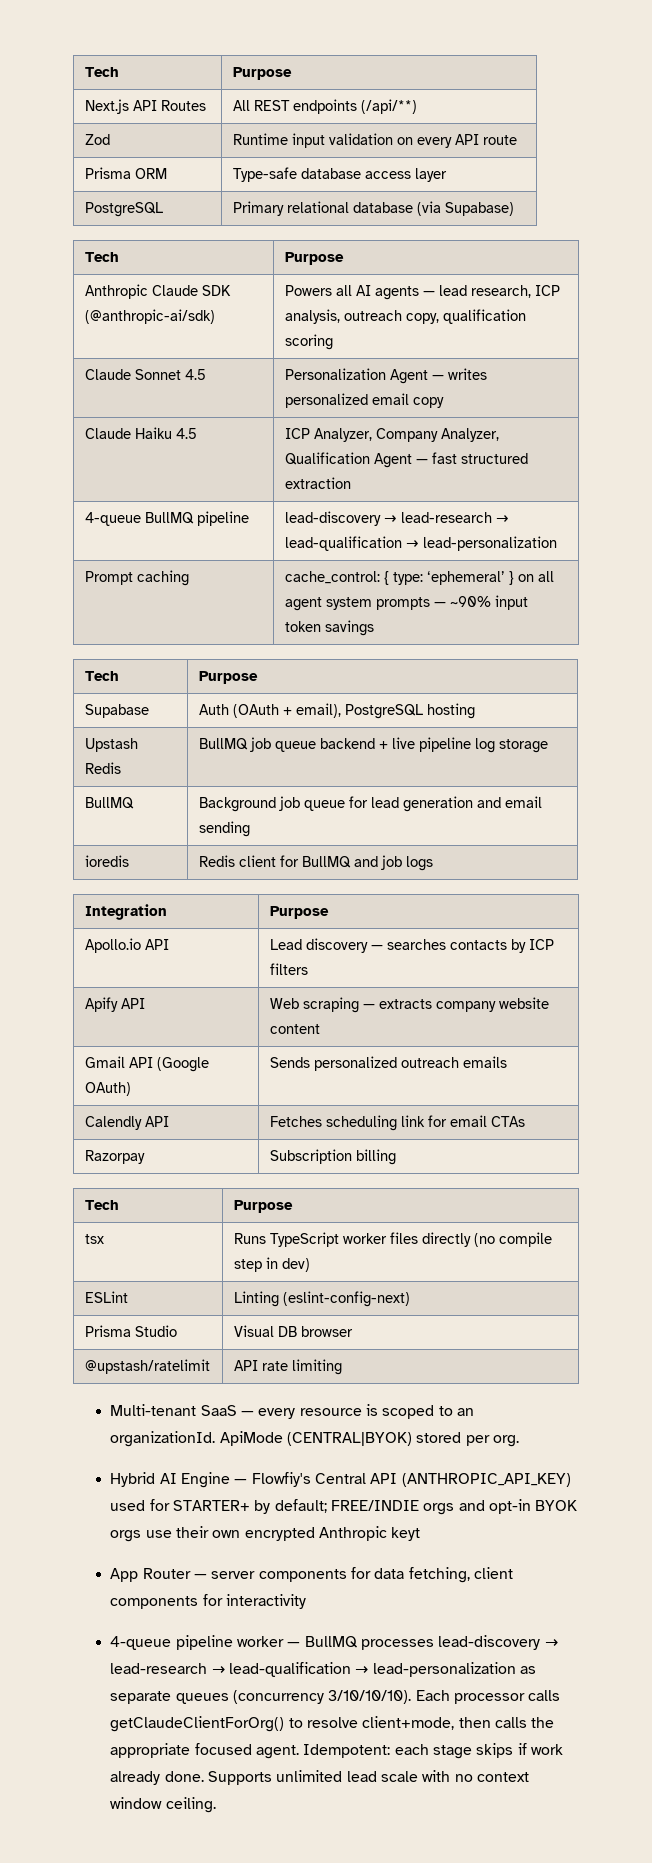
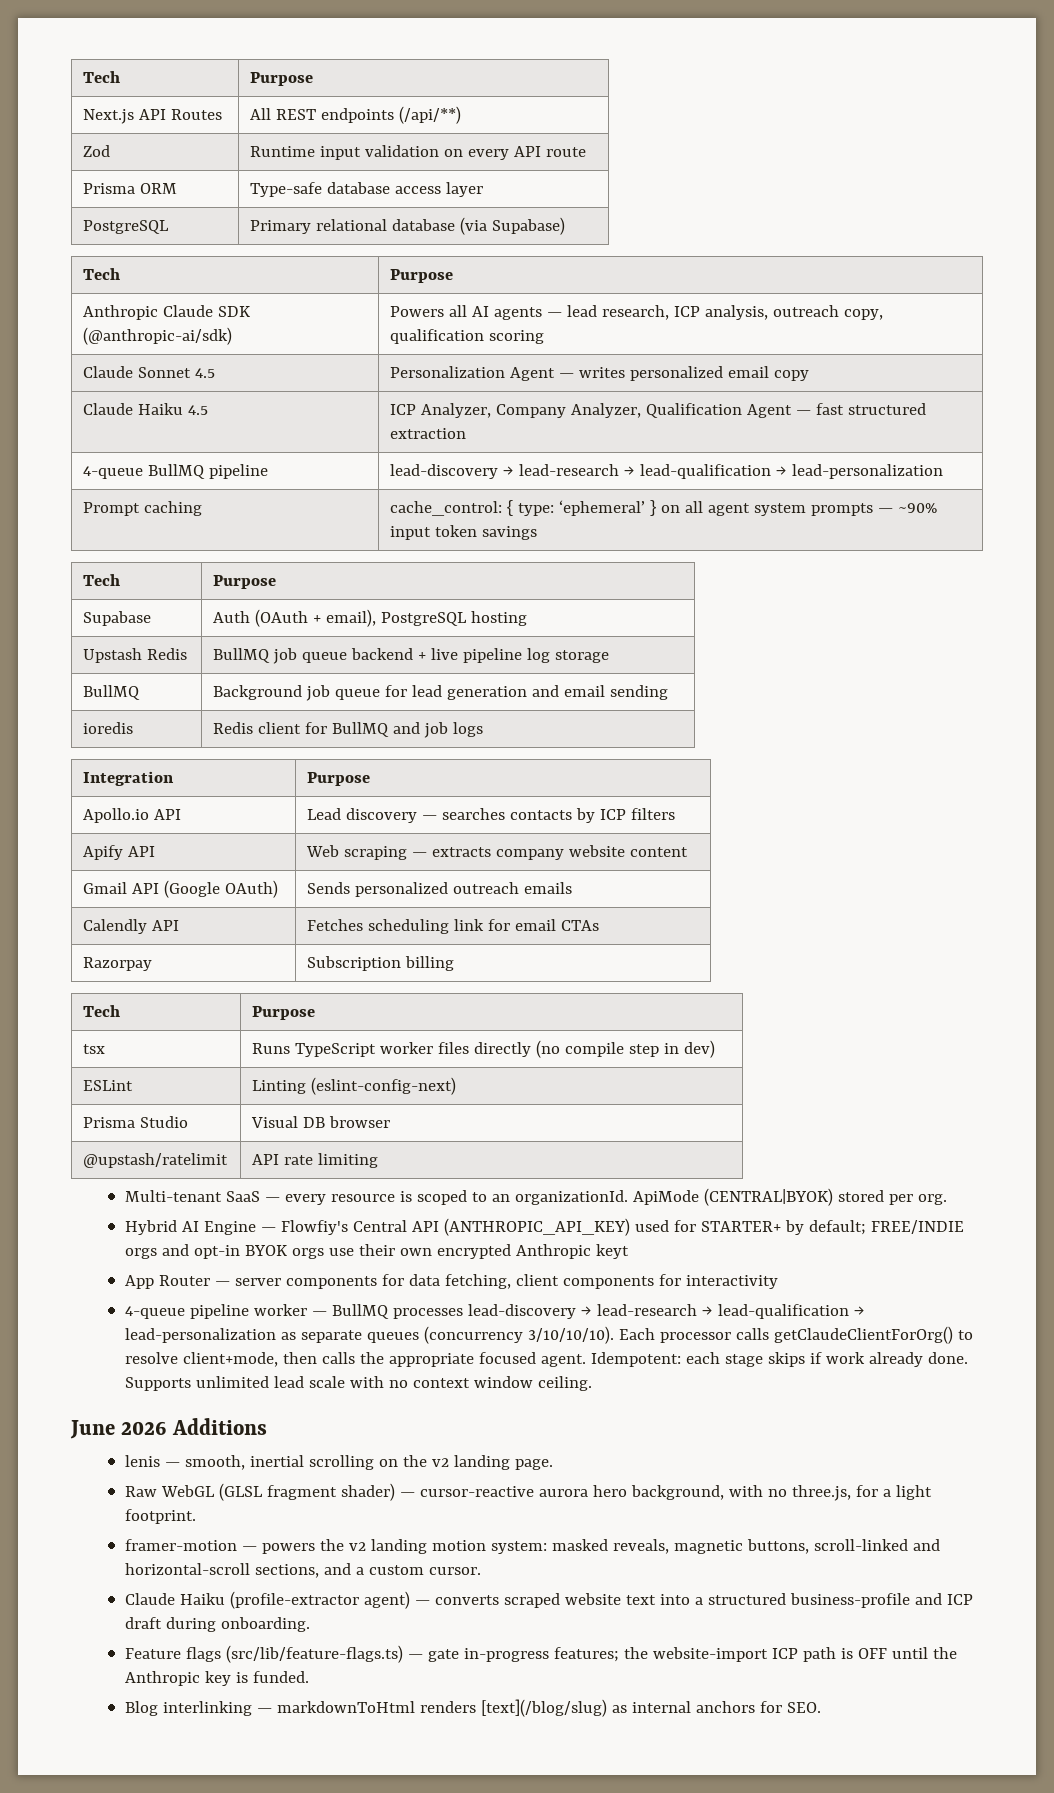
(216, 1805) none -> [70,1418,267,1439] [125,1455,553,1470] [125,1483,932,1501] [125,1509,197,1524] [125,1539,940,1554] [125,1563,482,1578] [125,1591,973,1609] [125,1617,311,1632] [125,1645,957,1663] [125,1671,310,1686] [125,1699,821,1717] // June 2026 Additions // lenis — smooth, inertial scrolling on the v2 landing page. // Raw WebGL (GLSL fragment shader) — cursor-reactive aurora hero background, with no three.js, for a light footprint. // framer-motion — powers the v2 landing motion system: masked reveals, magnetic buttons, scroll-linked and horizontal-scroll sections, and a custom cursor. // Claude Haiku (profile-extractor agent) — converts scraped website text into a structured business-profile and ICP draft during onboarding. // Feature flags (src/lib/feature-flags.ts) — gate in-progress features; the website-import ICP path is OFF until the Anthropic key is funded. // Blog interlinking — markdownToHtml renders [text](/blog/slug) as internal anchors for SEO.

